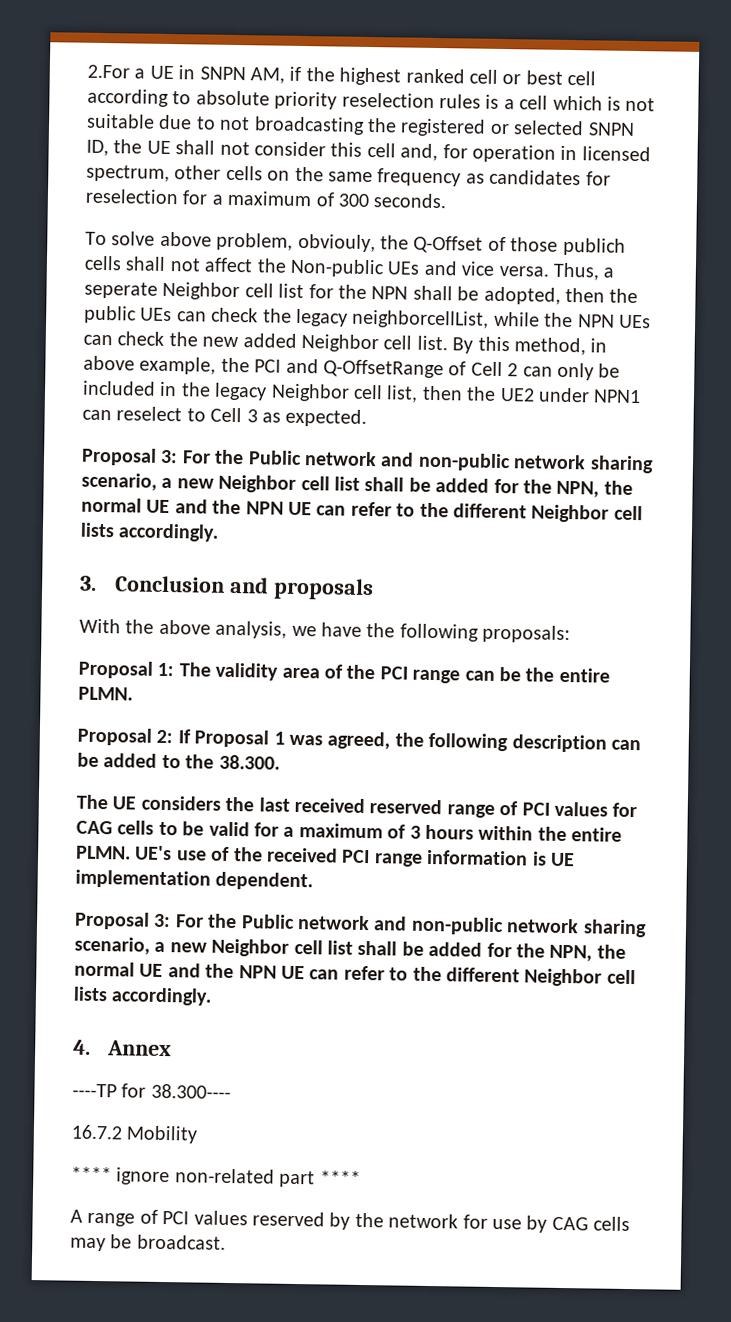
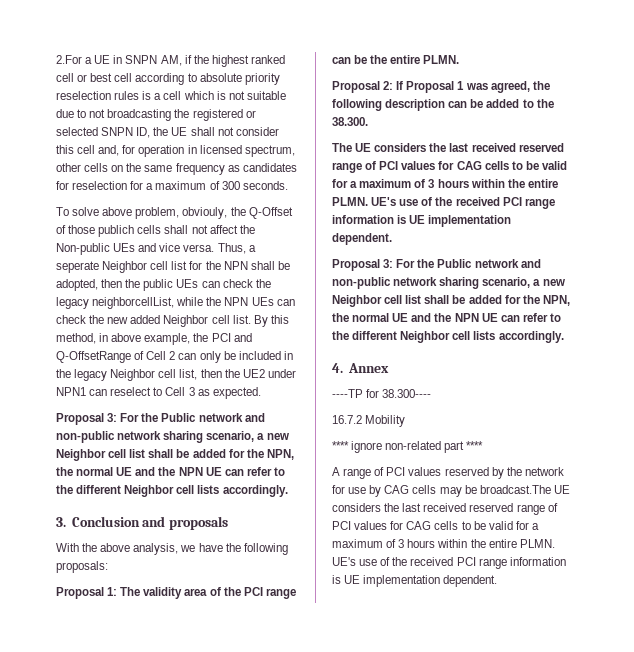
[136,1234,226,1250] broadcast. -> [479,485,570,494] [332,503,558,515] [332,521,539,530] [332,539,555,548] [332,557,566,569] [332,575,498,587] broadcast.The UE considers the last received reserved range of PCI values for CAG cells to be valid for a maximum of 3 hours within the entire PLMN. UE's use of the received PCI range information is UE implementation dependent.

